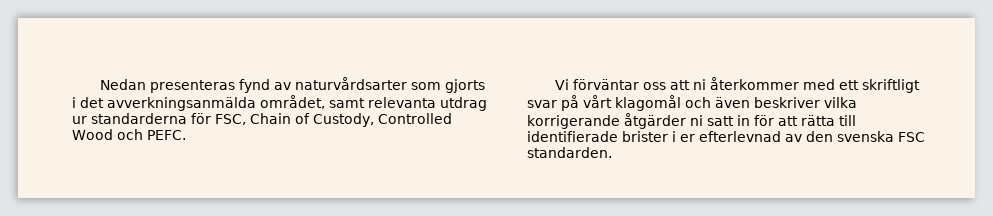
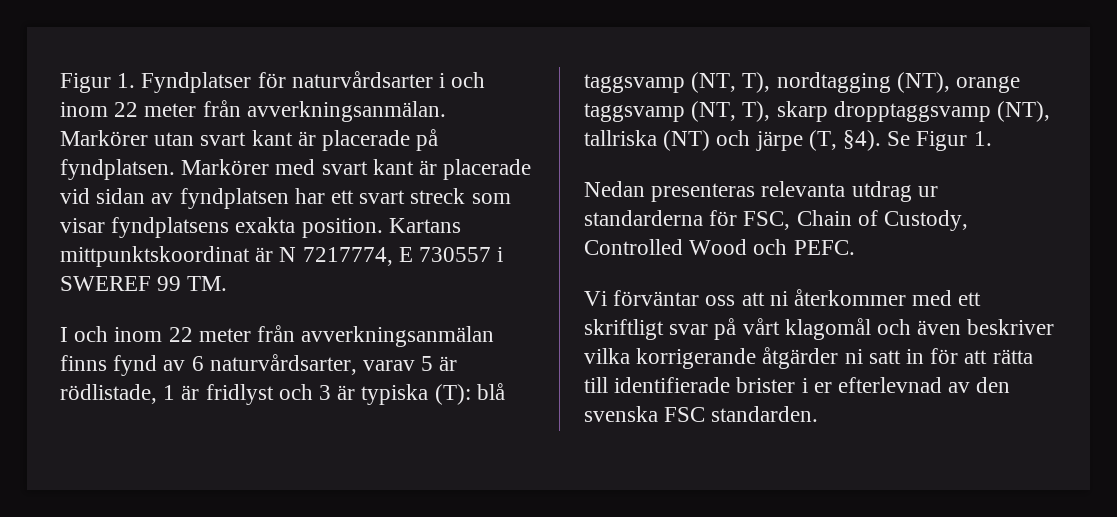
[100,77,486,93] [72,95,365,111] Nedan presenteras fynd av naturvårdsarter som gjorts i det avverkningsanmälda området, samt -> [60,71,486,93] [60,100,446,122] [60,129,439,151] [60,159,532,180] [60,188,511,209] [60,217,461,238] [60,246,504,267] [60,276,228,291] [60,325,495,347] [60,354,458,376] [60,383,505,405] [584,72,1021,93] [584,101,1051,122] [584,130,992,151] [584,181,756,202] Figur 1. Fyndplatser för naturvårdsarter i och inom 22 meter från avverkningsanmälan. Markörer utan svart kant är placerade på fyndplatsen. Markörer med svart kant är placerade vid sidan av fyndplatsen har ett svart streck som visar fyndplatsens exakta position. Kartans mittpunktskoordinat är N 7217774, E 730557 i SWEREF 99 TM. // I och inom 22 meter från avverkningsanmälan finns fynd av 6 naturvårdsarter, varav 5 är rödlistade, 1 är fridlyst och 3 är typiska (T): blå taggsvamp (NT, T), nordtagging (NT), orange taggsvamp (NT, T), skarp dropptaggsvamp (NT), tallriska (NT) och järpe (T, §4). Se Figur 1. // Nedan presenteras

